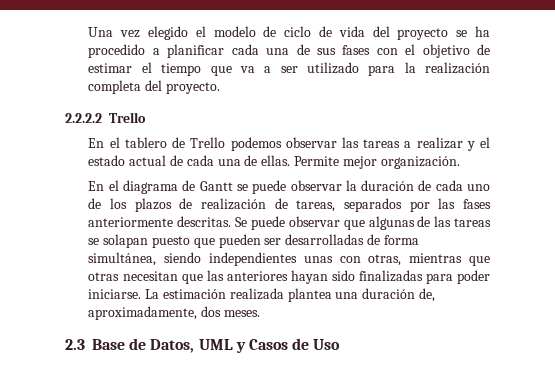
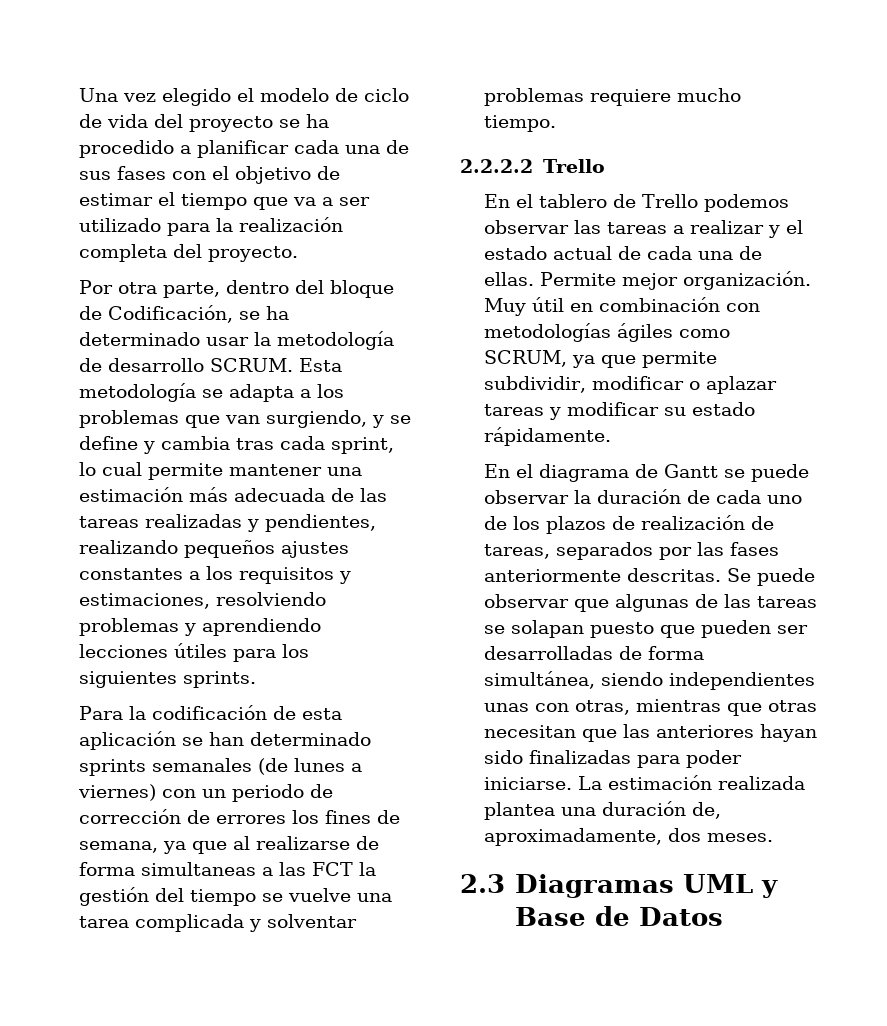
(221, 88) none -> [79,280,395,298] [79,305,290,323] [79,331,395,350] [79,358,343,372] [79,383,345,402] [79,410,412,428] [79,436,395,454] [79,462,363,480] [79,487,388,502] [79,514,377,532] [79,540,350,558] [79,566,352,584] [79,592,327,609] [79,618,322,636] [79,643,310,662] [79,671,257,688] [79,705,343,720] [79,731,372,750] [79,758,363,776] [78,784,334,802] [79,809,401,824] [79,836,380,854] [79,862,377,876] [79,887,393,906] [79,914,358,932] [484,88,742,106] [484,115,557,132] // Por otra parte, dentro del bloque de Codificación, se ha determinado usar la metodología de desarrollo SCRUM. Esta metodología se adapta a los problemas que van surgiendo, y se define y cambia tras cada sprint, lo cual permite mantener una estimación más adecuada de las tareas realizadas y pendientes, realizando pequeños ajustes constantes a los requisitos y estimaciones, resolviendo problemas y aprendiendo lecciones útiles para los siguientes sprints. // Para la codificación de esta aplicación se han determinado sprints semanales (de lunes a viernes) con un periodo de corrección de errores los fines de semana, ya que al realizarse de forma simultaneas a las FCT la gestión del tiempo se vuelve una tarea complicada y solventar problemas requiere mucho tiempo.
(460, 162) none -> [484,297,761,316] [484,323,731,342] [484,350,718,368] [484,376,778,394] [484,402,756,420] [484,427,612,446] Muy útil en combinación con metodologías ágiles como SCRUM, ya que permite subdividir, modificar o aplazar tareas y modificar su estado rápidamente.
[92,338,341,353] Base de Datos, UML y Casos de Uso -> [514,874,778,898] [514,906,723,926] Diagramas UML y Base de Datos

